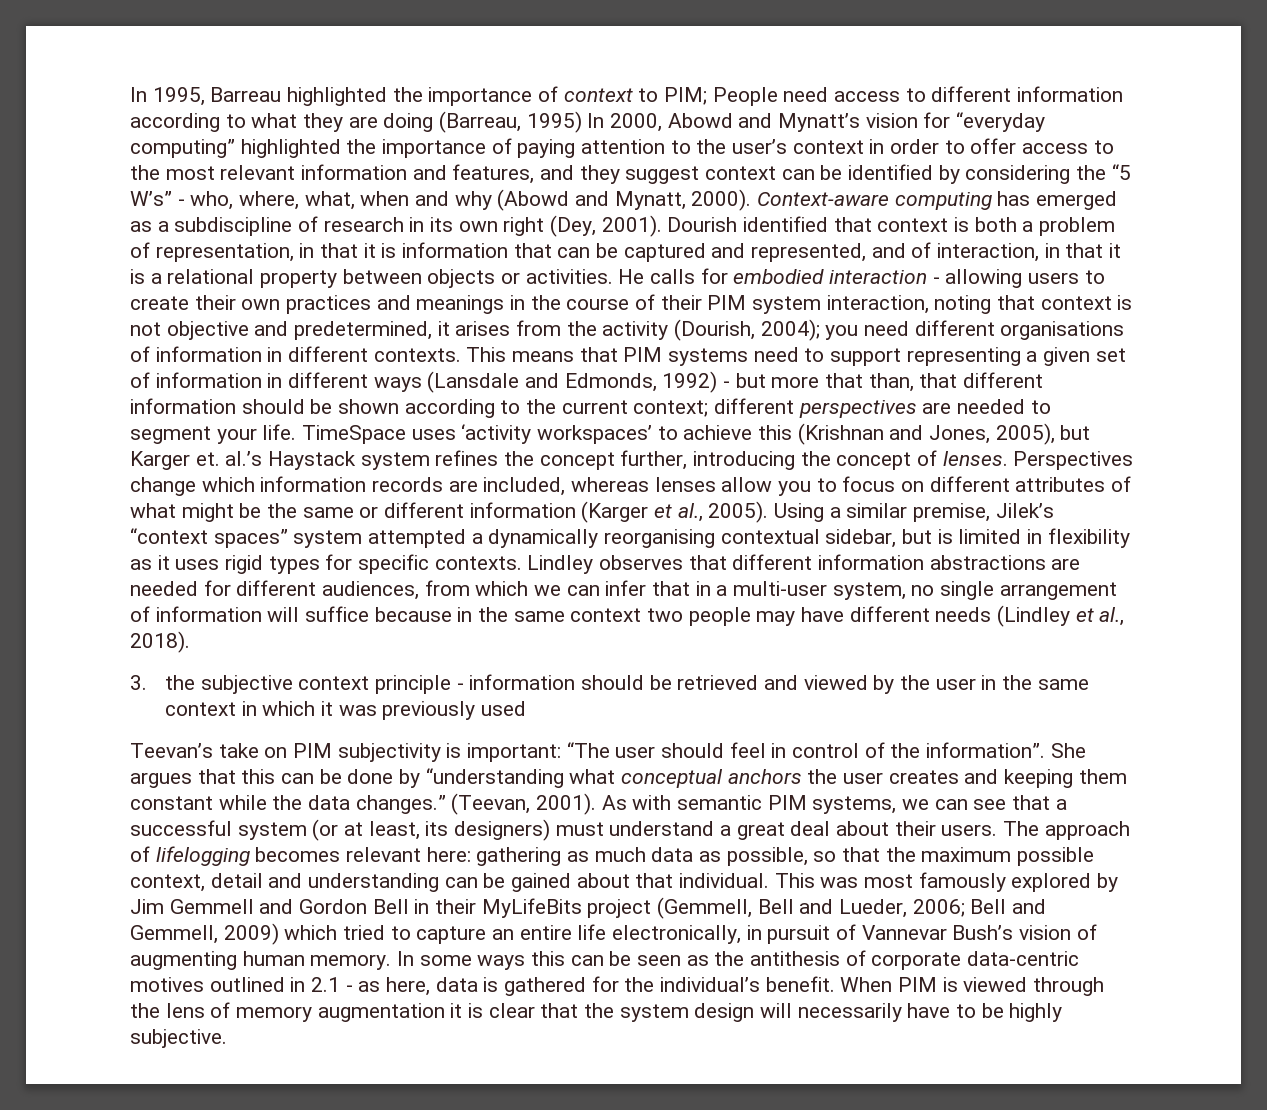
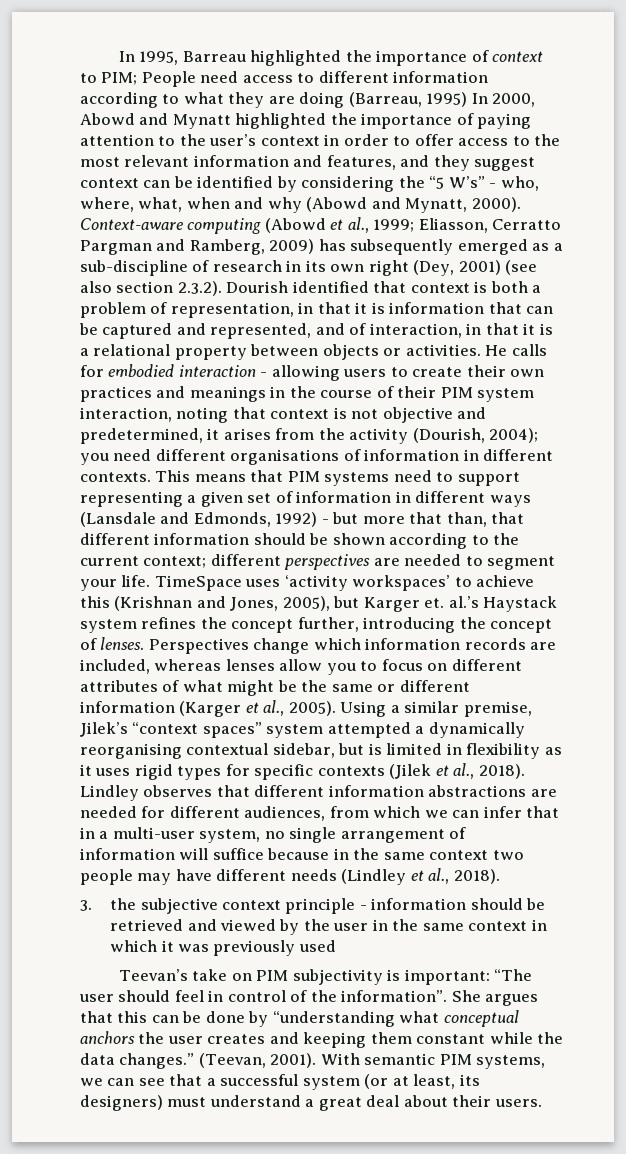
[778,112,1046,132] [130,139,235,158] Mynatt’s vision for “everyday computing” -> [172,114,231,129] Mynatt
[997,191,1031,206] has -> [264,217,562,233] [80,239,454,255] (Abowd et al., 1999; Eliasson, Cerratto Pargman and Ramberg, 2009) has subsequently
[174,217,293,236] subdiscipline -> [80,260,188,276] sub-discipline
[601,215,662,237] 2001). -> [458,260,538,275] [80,281,222,296] 2001) (see also section 2.3.2).
[434,556,522,570] contexts. -> [317,763,525,779] contexts (Jilek et al., 2018).
[601,795,672,810] As with -> [320,1053,360,1065] With
[1003,821,1130,840] [130,846,1095,866] [130,872,1119,892] [130,897,1047,919] [130,923,1097,945] [130,950,1080,970] [130,976,1105,996] [130,1002,1063,1022] [130,1029,227,1048] The approach of lifelogging becomes relevant here: gathering as much data as possible, so that the maximum possible context, detail and understanding can be gained about that individual. This was most famously explored by Jim Gemmell and Gordon Bell in their MyLifeBits project (Gemmell, Bell and Lueder, 2006; Bell and Gemmell, 2009) which tried to capture an entire life electronically, in pursuit of Vannevar Bush’s vision of augmenting human memory. In some ways this can be seen as the antithesis of corporate data-centric motives outlined in 2.1 - as here, data is gathered for the individual’s benefit. When PIM is viewed through the lens of memory augmentation it is clear that the system design will necessarily have to be highly subjective. -> (542, 1103) none

